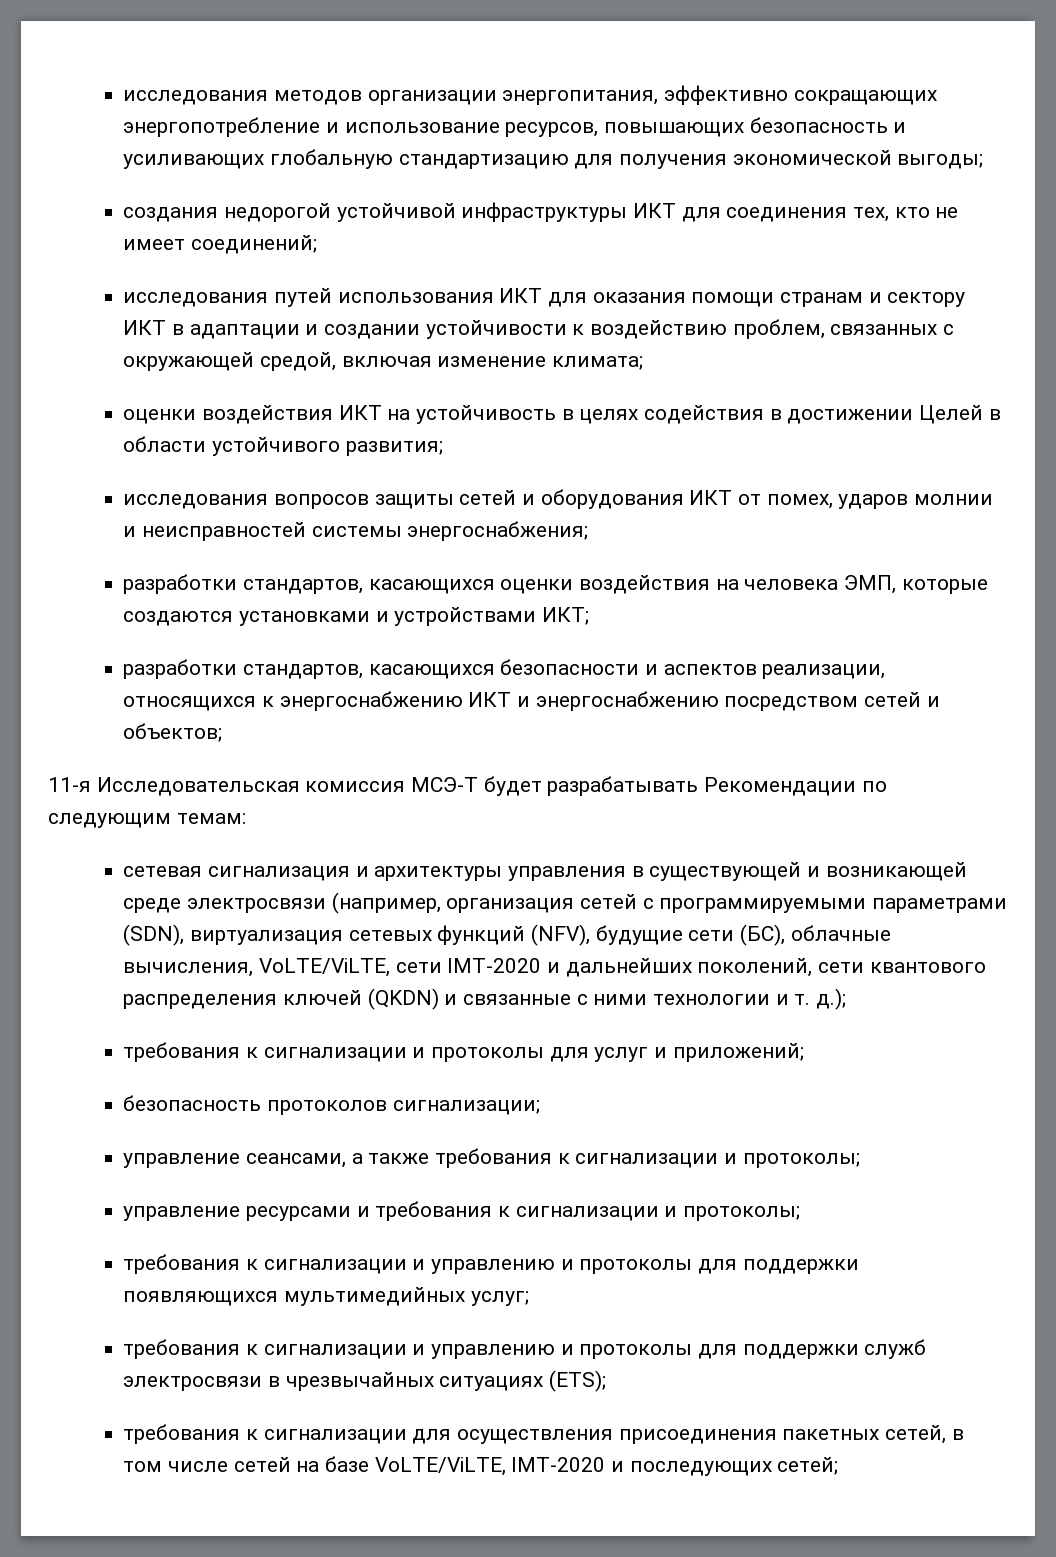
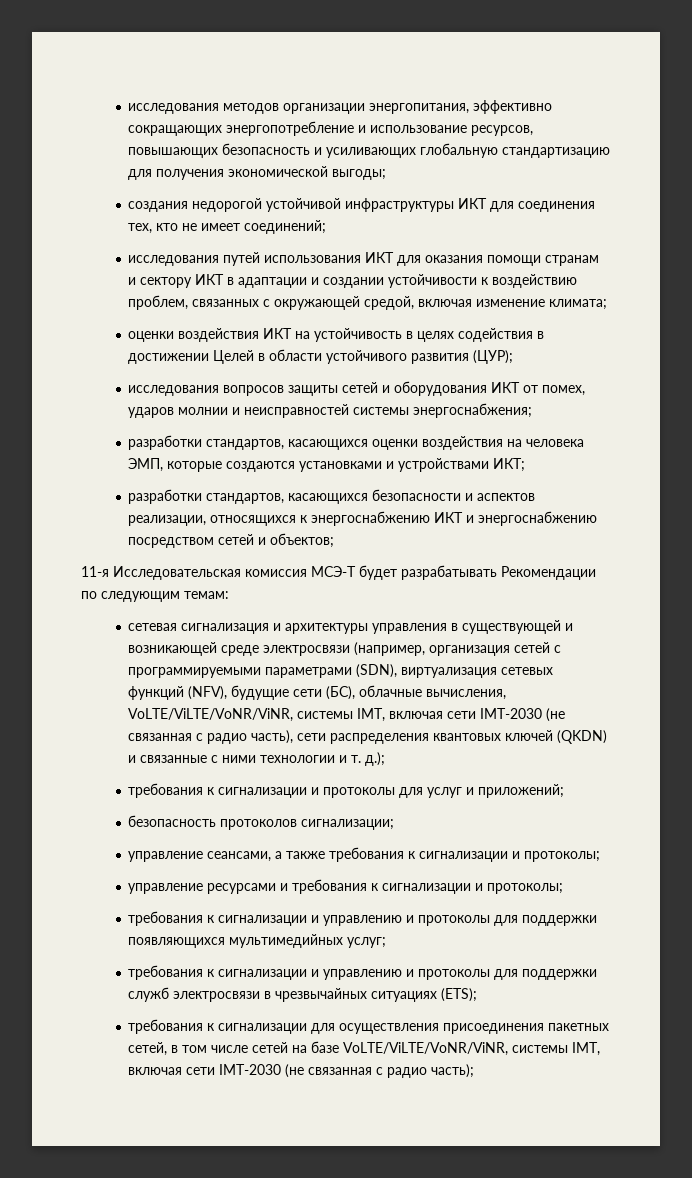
[345,441,443,456] развития; -> [411,350,514,364] развития (ЦУР);
[259,958,986,977] [123,994,278,1009] VoLTE/ViLTE, сети IMT-2020 и дальнейших поколений, сети квантового распределения -> [128,708,566,722] [128,730,502,744] VoLTE/ViLTE/VoNR/ViNR, системы IMT, включая сети IMT-2030 (не связанная с радио часть), сети распределения квантовых
[374,1457,839,1476] VoLTE/ViLTE, IMT-2020 и последующих сетей; -> [343,1042,601,1056] [128,1064,475,1078] VoLTE/ViLTE/VoNR/ViNR, системы IMT, включая сети IMT-2030 (не связанная с радио часть);

